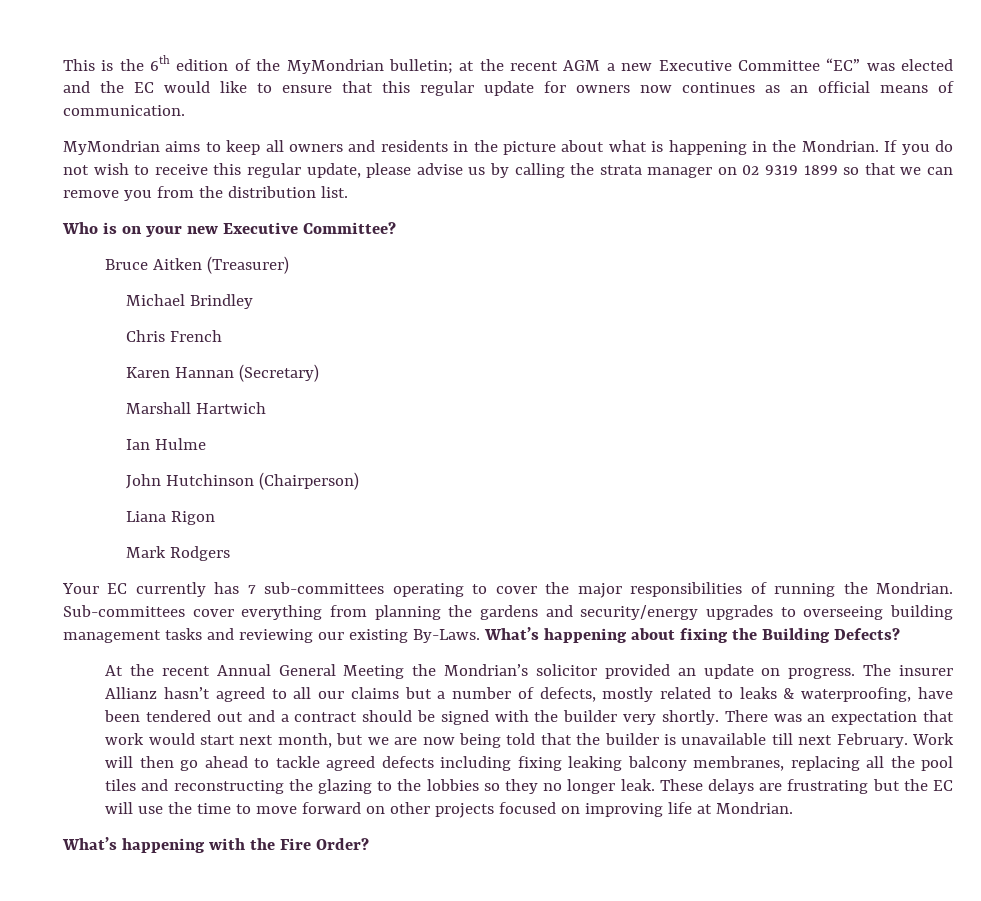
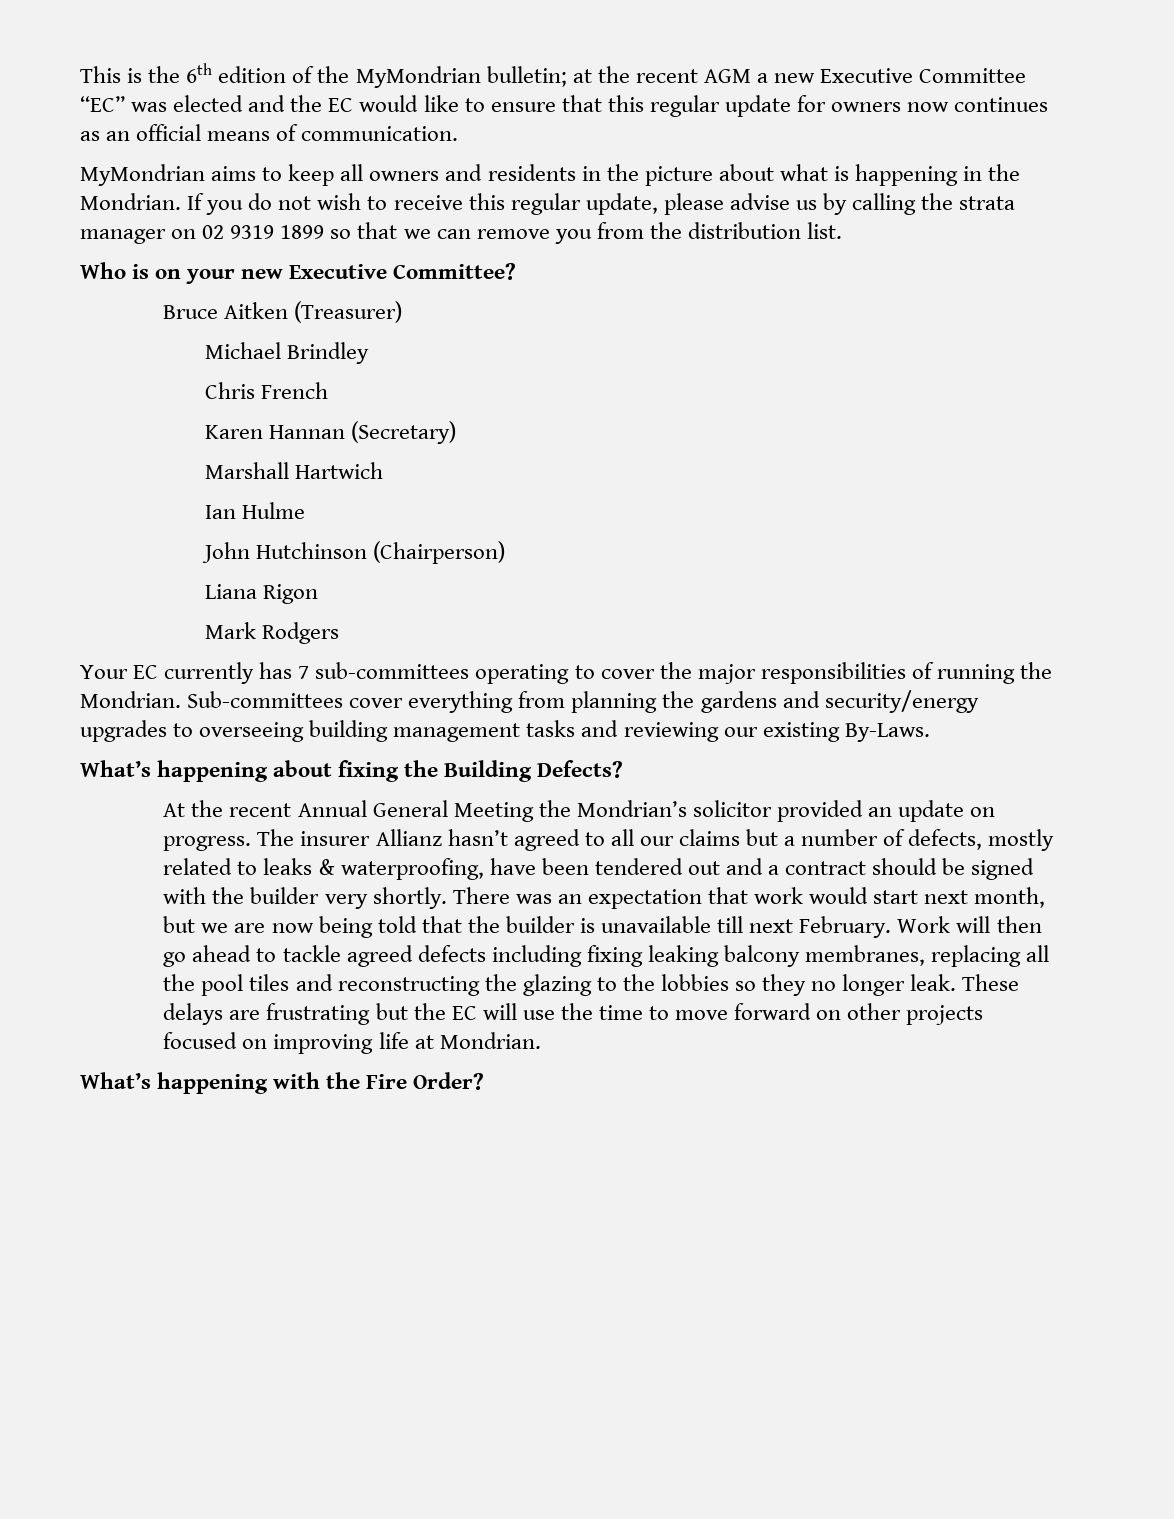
(480, 636) none -> (930, 732) //

